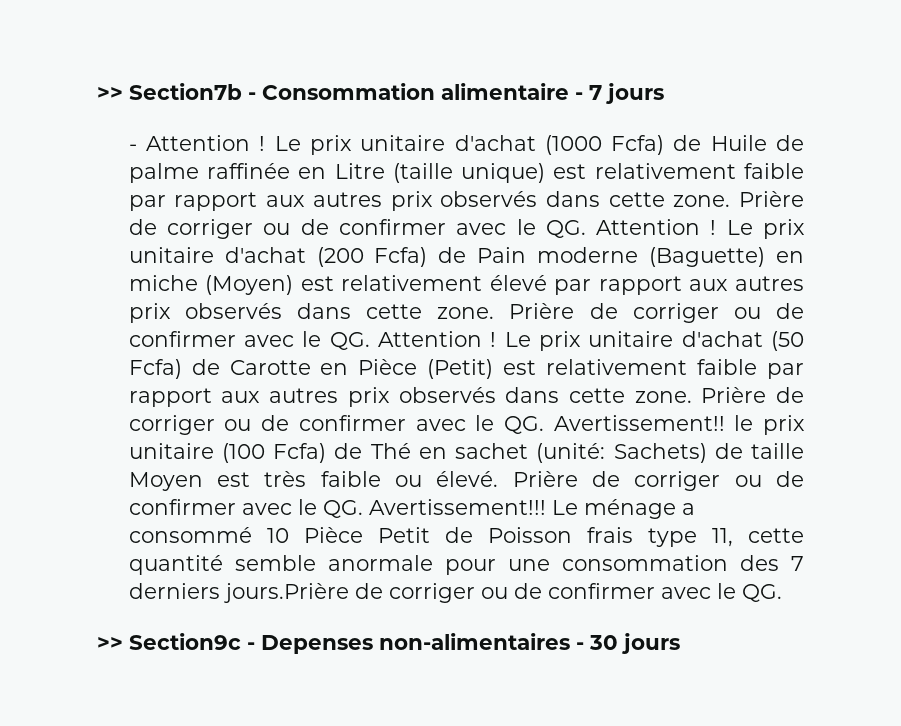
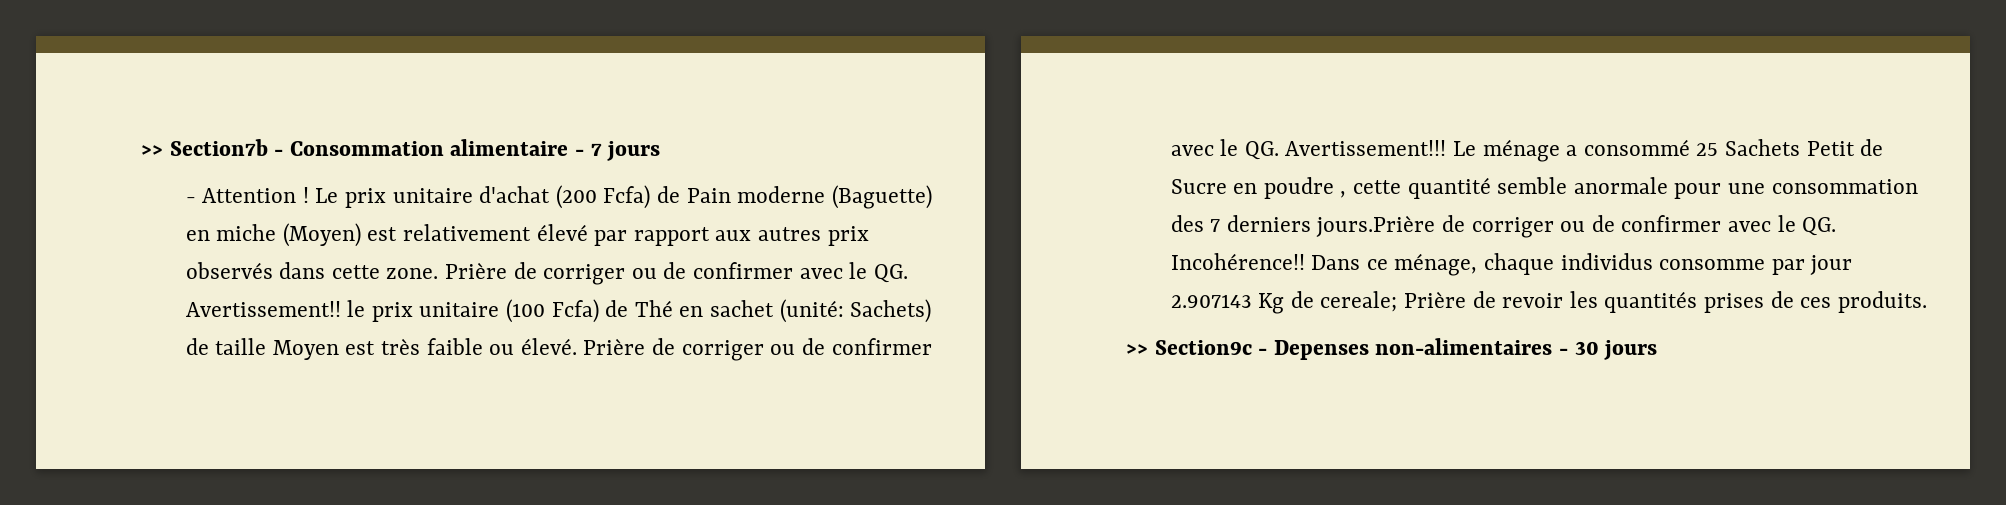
[544,135,805,155] [128,163,805,183] [128,191,805,211] [128,219,806,239] [128,247,306,263] (1000 Fcfa) de Huile de palme raffinée en Litre (taille unique) est relativement faible par rapport aux autres prix observés dans cette zone. Prière de corriger ou de confirmer avec le QG. Attention ! Le prix unitaire d'achat -> (551, 194) none
[378,331,804,351] [128,359,804,379] [128,387,805,407] [128,415,544,435] Attention ! Le prix unitaire d'achat (50 Fcfa) de Carotte en Pièce (Petit) est relativement faible par rapport aux autres prix observés dans cette zone. Prière de corriger ou de confirmer avec le QG. -> (908, 273) none
[266,527,733,547] 10 Pièce Petit de Poisson frais type 11, -> [1696,139,1884,156] [1170,177,1347,199] 25 Sachets Petit de Sucre en poudre ,
(782, 593) none -> [1170,253,1853,276] [1170,291,1927,314] Incohérence!! Dans ce ménage, chaque individus consomme par jour 2.907143 Kg de cereale; Prière de revoir les quantités prises de ces produits.

